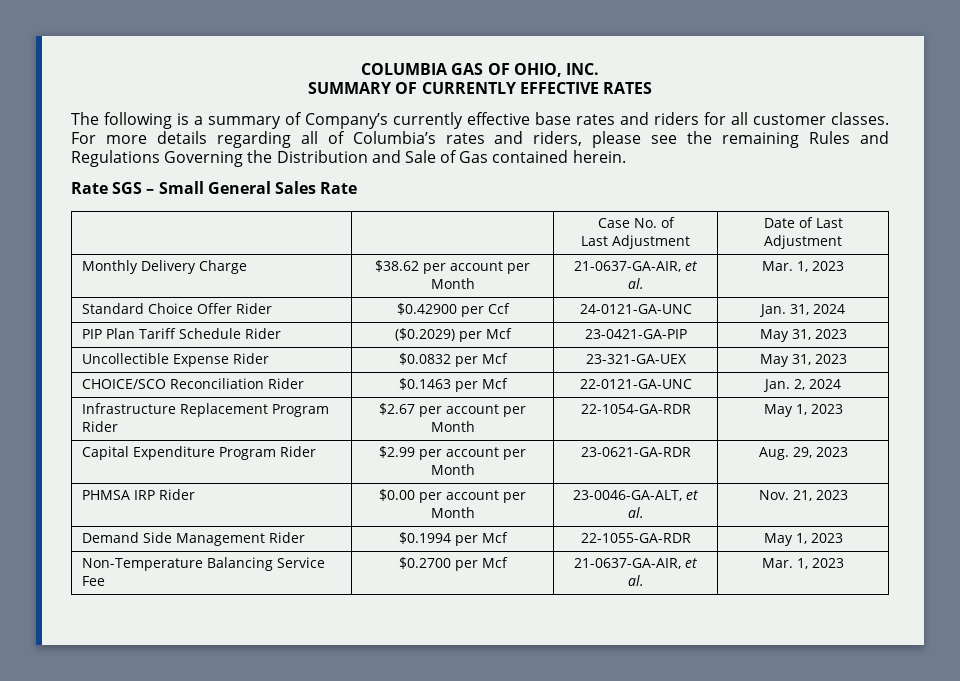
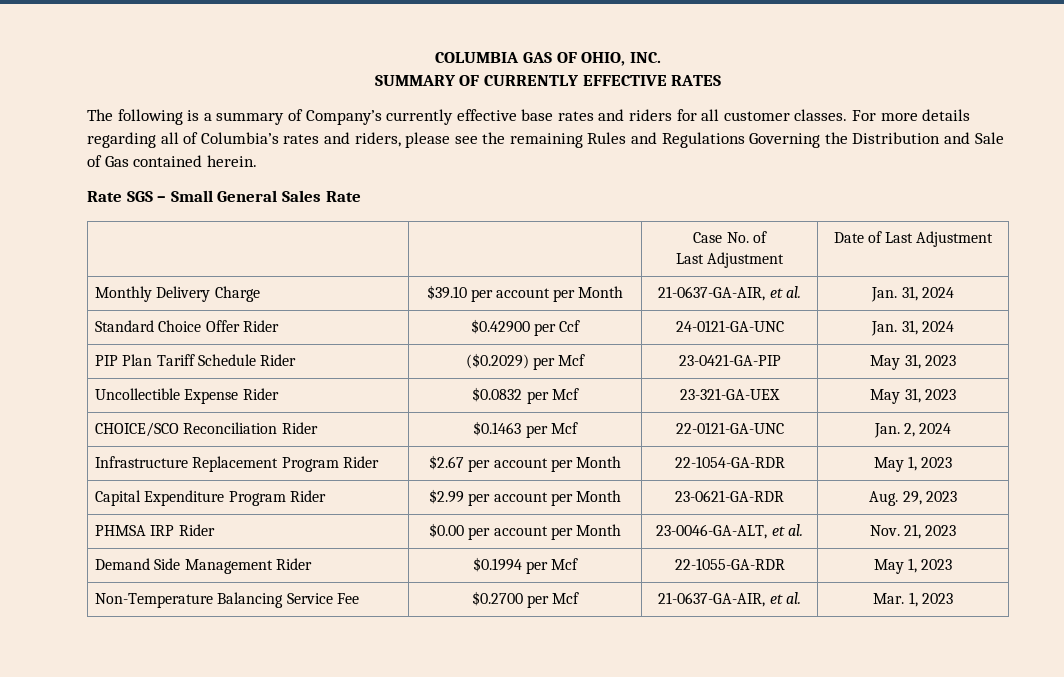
[375,260,419,272] $38.62 -> [426,285,467,300] $39.10
[762,261,844,272] Mar. 1, 2023 -> [871,286,954,302] Jan. 31, 2024

